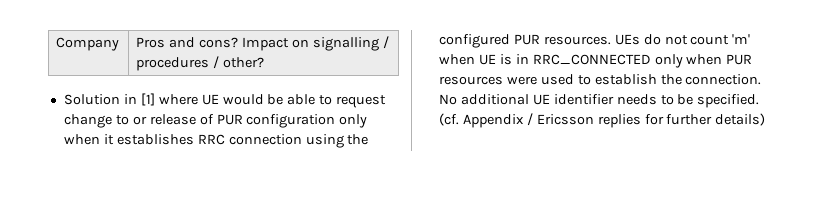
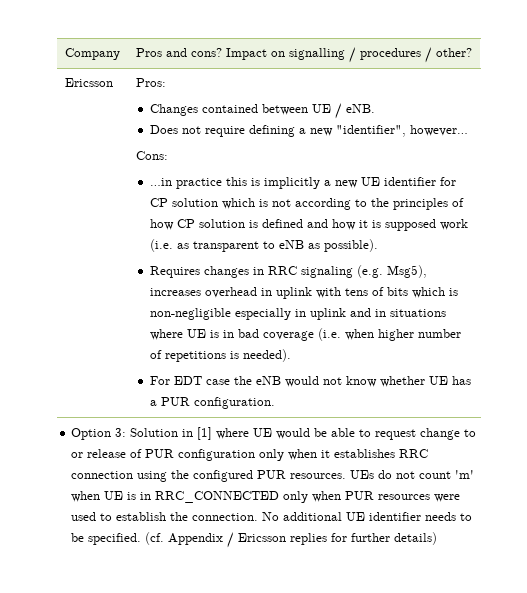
(264, 62) // -> [64,78,113,87] [135,78,166,87] [149,103,375,119] [149,125,468,137] [135,151,168,160] [149,177,456,189] [149,198,464,210] [149,219,468,231] [149,239,378,252] [149,265,427,278] [149,287,458,299] [149,308,446,320] [149,328,461,341] [149,349,291,362] [149,376,471,387] [149,397,275,409] [71,428,127,440] // Ericsson | Pros: // Changes contained between UE / eNB. // Does not require defining a new "identifier", however… // Cons: // …in practice this is implicitly a new UE identifier for CP solution which is not according to the principles of how CP solution is defined and how it is supposed work (i.e. as transparent to eNB as possible). // Requires changes in RRC signaling (e.g. Msg5), increases overhead in uplink with tens of bits which is non-negligible especially in uplink and in situations where UE is in bad coverage (i.e. when higher number of repetitions is needed). // For EDT case the eNB would not know whether UE has a PUR configuration. // Option 3:

